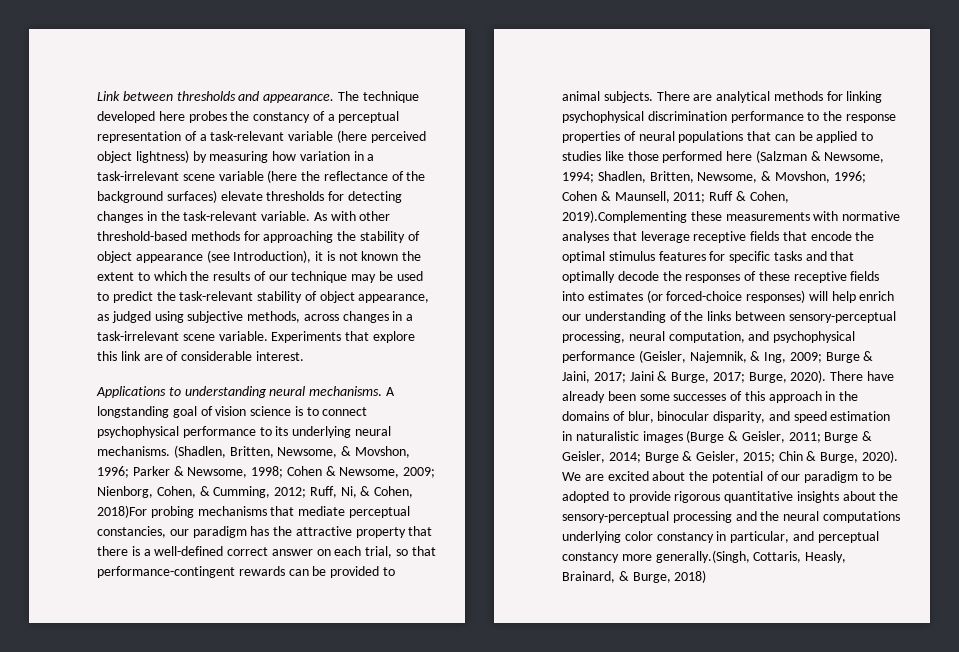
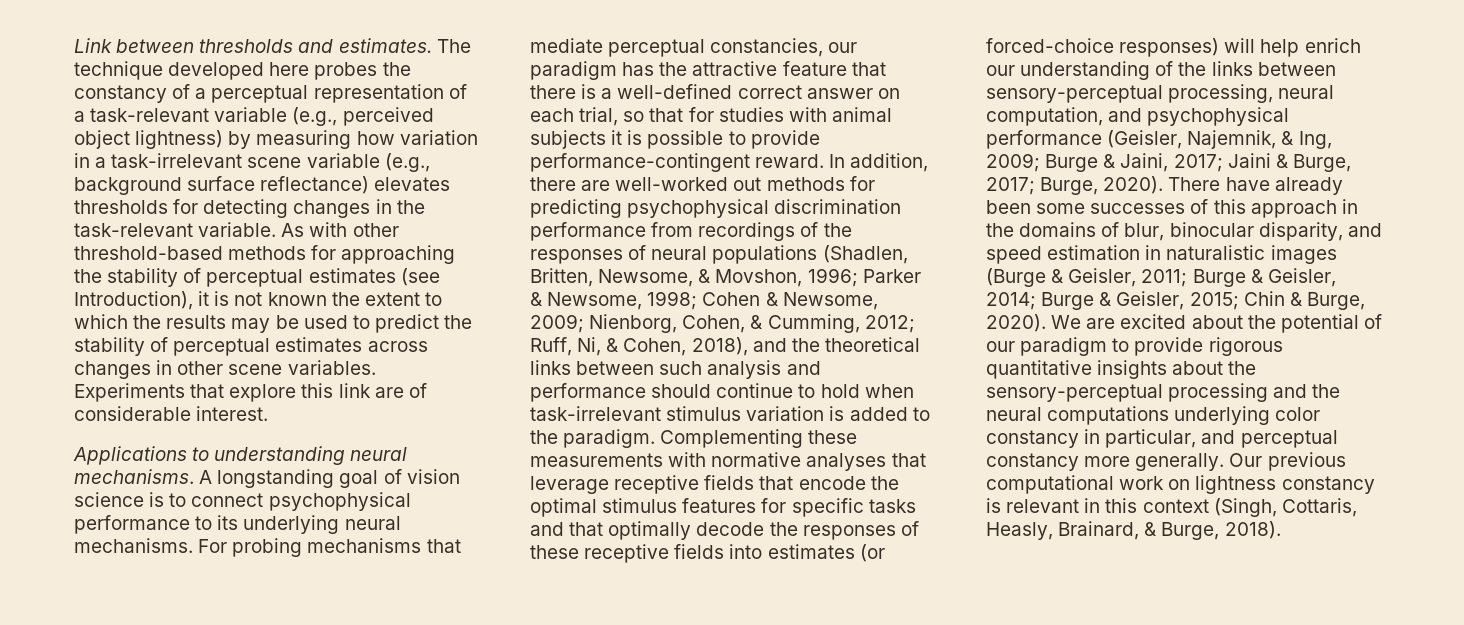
[263,93,335,103] appearance. -> [338,38,432,53] estimates.
[336,130,367,143] (here -> [292,107,338,126] (e.g.,
[267,170,426,183] [97,190,263,203] (here the reflectance of the background surfaces) elevate -> [384,153,430,172] [74,176,451,195] (e.g., background surface reflectance) elevates
[97,251,203,263] object appearance -> [206,268,396,287] perceptual estimates
[253,271,348,283] of our technique -> (227, 322) none
[179,291,430,303] [97,311,414,323] [97,331,268,341] task-relevant stability of object appearance, as judged using subjective methods, across changes in a task-irrelevant scene variable. -> [74,337,428,356] [74,360,376,379] stability of perceptual estimates across changes in other scene variables.
(170, 451) none -> [198,538,461,557] [530,38,858,57] [530,61,886,80] [530,84,900,99] [530,107,892,126] [530,130,820,149] [530,153,929,172] [530,176,875,191] [530,199,902,218] [530,222,852,241] [530,245,818,264] For probing mechanisms that mediate perceptual constancies, our paradigm has the attractive feature that there is a well-defined correct answer on each trial, so that for studies with animal subjects it is possible to provide performance-contingent reward. In addition, there are well-worked out methods for predicting psychophysical discrimination performance from recordings of the responses of neural populations
[97,505,410,518] [97,526,433,538] [97,546,436,558] [97,566,395,578] [562,91,883,103] [562,111,896,123] [562,131,874,143] [562,150,885,163] [562,171,866,183] [562,191,789,203] [562,210,687,223] 2018)For probing mechanisms that mediate perceptual constancies, our paradigm has the attractive property that there is a well-defined correct answer on each trial, so that performance-contingent rewards can be provided to animal subjects. There are analytical methods for linking psychophysical discrimination performance to the response properties of neural populations that can be applied to studies like those performed here (Salzman & Newsome, 1994; Shadlen, Britten, Newsome, & Movshon, 1996; Cohen & Maunsell, 2011; Ruff & Cohen, 2019).Complementing -> [691,337,920,356] [530,360,821,379] [530,383,914,402] [530,406,930,421] [530,429,804,448] 2018), and the theoretical links between such analysis and performance should continue to hold when task-irrelevant stimulus variation is added to the paradigm. Complementing
[877,471,892,481] [562,491,625,503] be adopted to -> (1130, 345) none
[655,550,750,563] generally.(Singh, -> [1135,452,1346,471] [986,475,1375,494] [986,498,1277,517] generally. Our previous computational work on lightness constancy is relevant in this context (Singh,
[674,570,707,583] 2018) -> [1224,521,1281,539] 2018).

